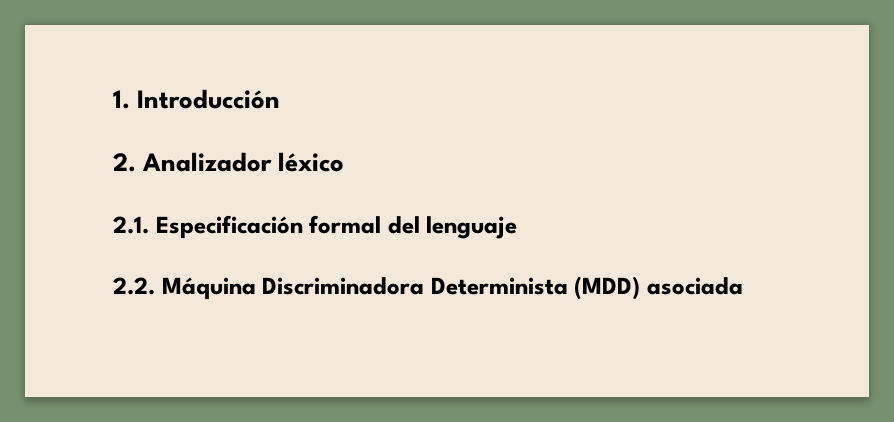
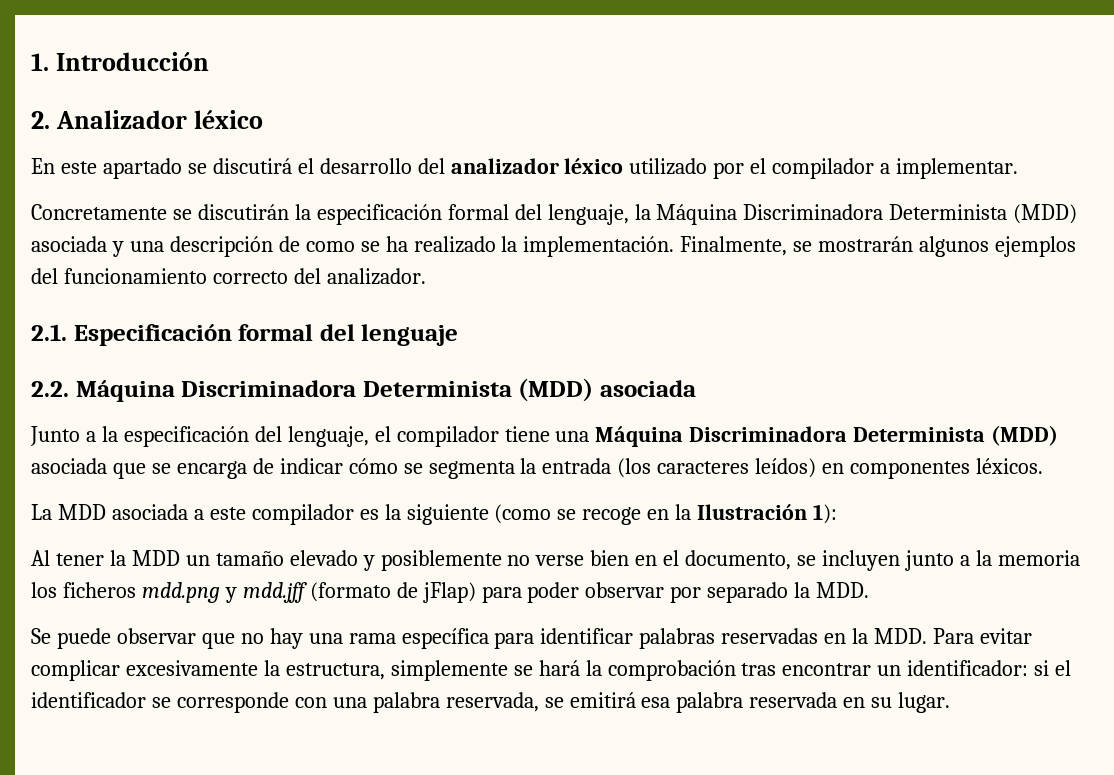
(345, 162) none -> [31,158,1019,179] [31,204,1078,225] [31,236,1077,257] [31,268,426,285] // En este apartado se discutirá el desarrollo del analizador léxico utilizado por el compilador a implementar. // Concretamente se discutirán la especificación formal del lenguaje, la Máquina Discriminadora Determinista (MDD) asociada y una descripción de como se ha realizado la implementación. Finalmente, se mostrarán algunos ejemplos del funcionamiento correcto del analizador.
(744, 286) none -> [30,425,1059,447] [31,458,1044,479] [31,504,838,525] [31,550,1080,571] [31,582,870,603] [31,628,1032,649] [31,660,1072,681] [31,692,951,713] // Junto a la especificación del lenguaje, el compilador tiene una Máquina Discriminadora Determinista (MDD) asociada que se encarga de indicar cómo se segmenta la entrada (los caracteres leídos) en componentes léxicos. // La MDD asociada a este compilador es la siguiente (como se recoge en la Ilustración 1): // Al tener la MDD un tamaño elevado y posiblemente no verse bien en el documento, se incluyen junto a la memoria los ficheros mdd.png y mdd.jff (formato de jFlap) para poder observar por separado la MDD. // Se puede observar que no hay una rama específica para identificar palabras reservadas en la MDD. Para evitar complicar excesivamente la estructura, simplemente se hará la comprobación tras encontrar un identificador: si el identificador se corresponde con una palabra reservada, se emitirá esa palabra reservada en su lugar.

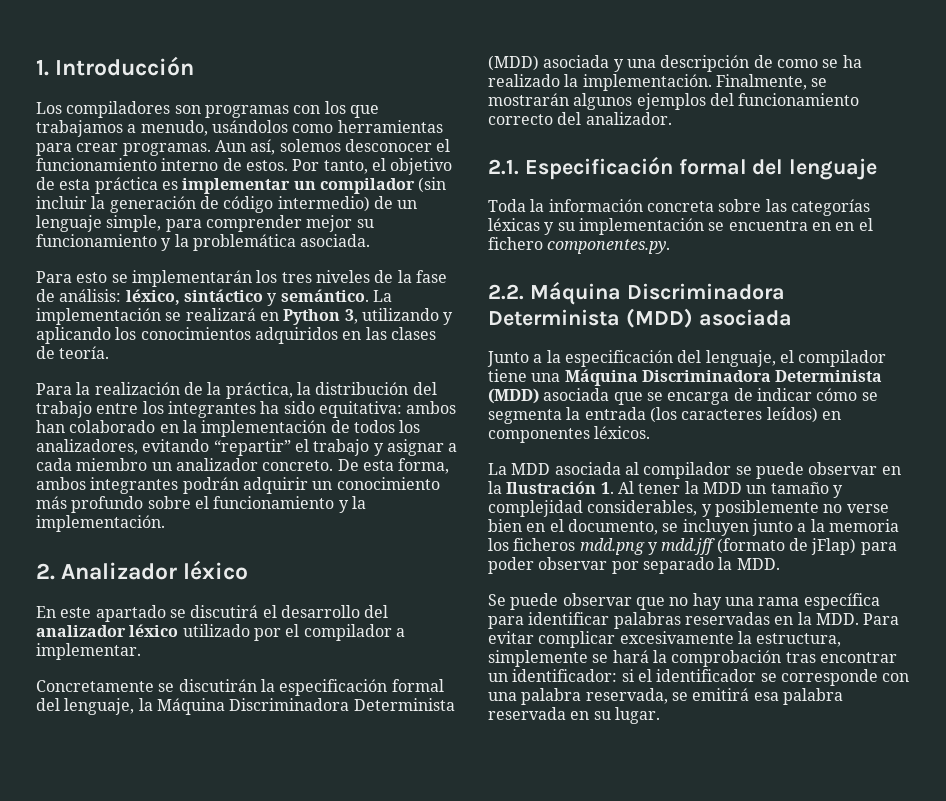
(209, 61) none -> [36,101,379,118] [36,120,443,137] [36,139,451,156] [36,158,453,175] [36,177,447,194] [36,196,418,213] [36,215,374,232] [36,234,371,251] [36,270,447,287] [36,289,392,306] [36,308,454,325] [36,327,436,344] [36,346,110,359] [36,382,437,399] [36,401,457,418] [36,420,421,437] [36,439,458,456] [36,458,450,474] [36,477,440,494] [36,496,366,513] [36,515,165,532] // Los compiladores son programas con los que trabajamos a menudo, usándolos como herramientas para crear programas. Aun así, solemos desconocer el funcionamiento interno de estos. Por tanto, el objetivo de esta práctica es implementar un compilador (sin incluir la generación de código intermedio) de un lenguaje simple, para comprender mejor su funcionamiento y la problemática asociada. // Para esto se implementarán los tres niveles de la fase de análisis: léxico, sintáctico y semántico. La implementación se realizará en Python 3, utilizando y aplicando los conocimientos adquiridos en las clases de teoría. // Para la realización de la práctica, la distribución del trabajo entre los integrantes ha sido equitativa: ambos han colaborado en la implementación de todos los analizadores, evitando “repartir” el trabajo y asignar a cada miembro un analizador concreto. De esta forma, ambos integrantes podrán adquirir un conocimiento más profundo sobre el funcionamiento y la implementación.
(459, 335) none -> [488,199,870,216] [488,218,873,235] [488,237,671,254] // Toda la información concreta sobre las categorías léxicas y su implementación se encuentra en en el fichero componentes.py.
[193,504,642,525] a este compilador es la siguiente (como se recoge -> [624,462,878,479] al compilador se puede observar
[813,504,838,524] 1): // -> [600,482,614,494] 1.
[289,550,358,566] elevado -> [832,485,843,498] [488,500,698,517] y complejidad considerables,

